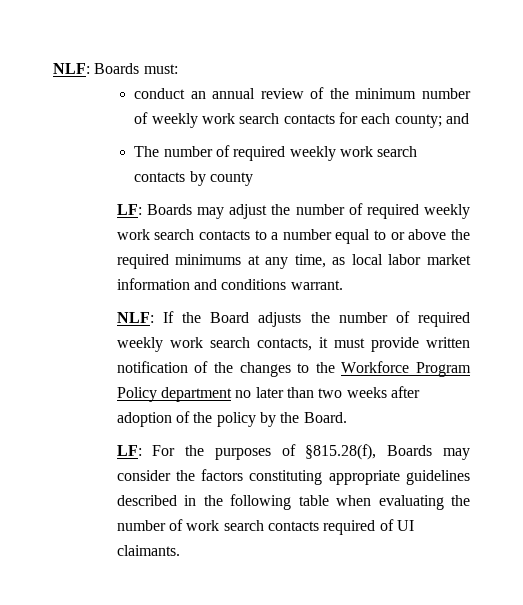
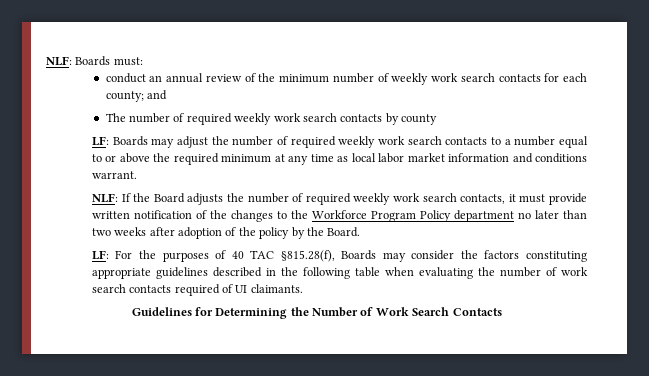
[175,254,242,265] minimums -> [221,154,272,163] minimum
[294,254,326,268] time, -> [310,154,334,162] time
(296, 450) none -> [231,250,275,259] 40 TAC
(180, 550) none -> [131,307,502,319] // Guidelines for Determining the Number of Work Search Contacts

